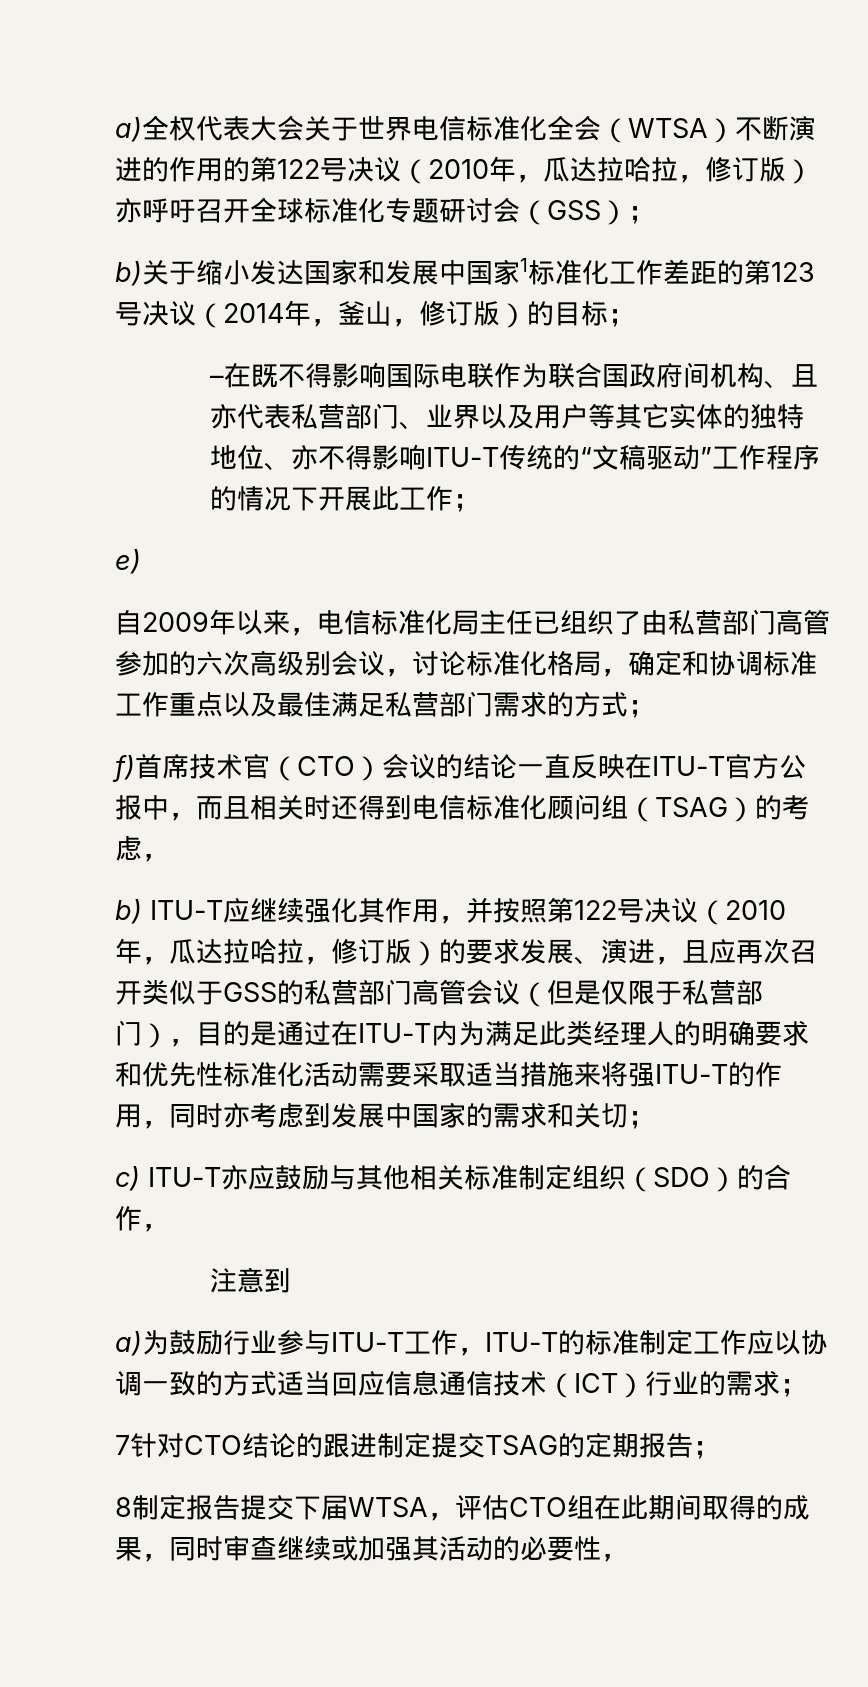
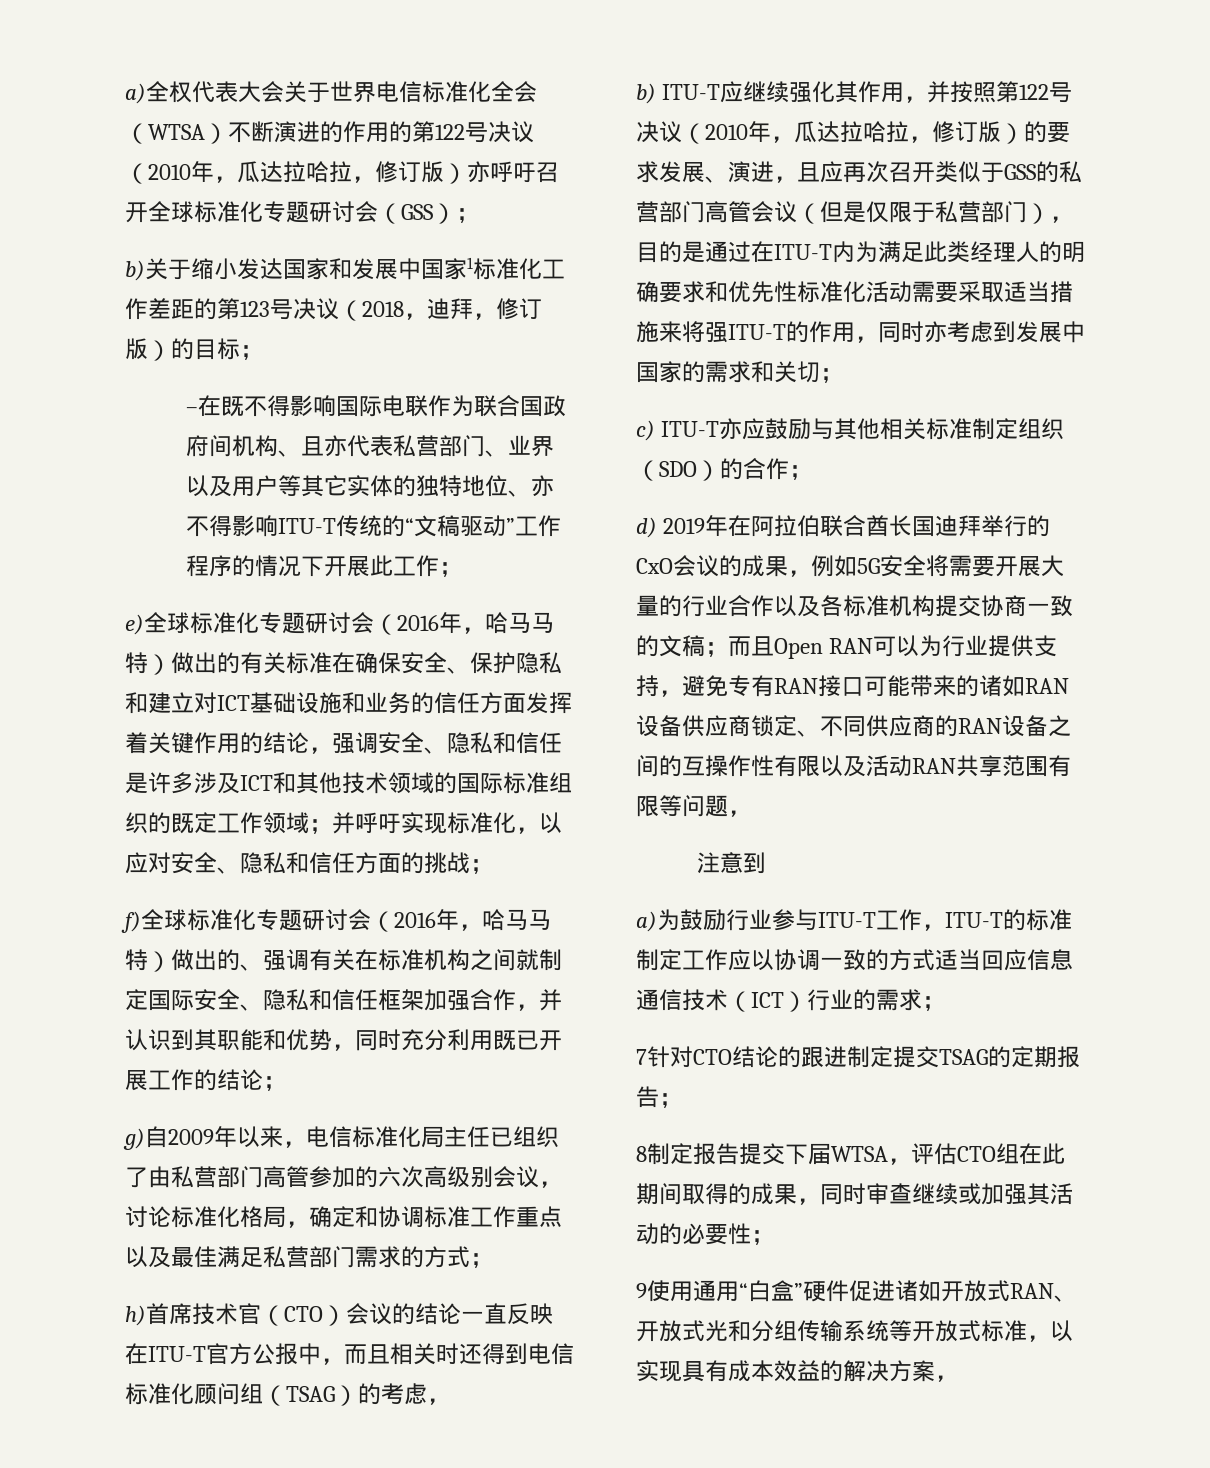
[223,300,392,327] 2014年，釜山 -> [362,298,473,320] 2018，迪拜
(141, 561) // -> [144,612,554,635] [125,652,562,675] [125,692,572,714] [125,732,562,754] [125,772,572,794] [125,812,562,834] [125,852,493,874] [121,909,551,933] [125,949,562,972] [125,989,562,1011] [125,1029,562,1051] [125,1069,286,1091] [123,1128,145,1150] 全球标准化专题研讨会（2016年，哈马马特）做出的有关标准在确保安全、保护隐私和建立对ICT基础设施和业务的信任方面发挥着关键作用的结论，强调安全、隐私和信任是许多涉及ICT和其他技术领域的国际标准组织的既定工作领域；并呼吁实现标准化，以应对安全、隐私和信任方面的挑战； // f)全球标准化专题研讨会（2016年，哈马马特）做出的、强调有关在标准机构之间就制定国际安全、隐私和信任框架加强合作，并认识到其职能和优势，同时充分利用既已开展工作的结论； // g)
[112,755,135,782] f) -> [125,1305,146,1326] h)
(142, 1218) none -> [789,465,812,480] [636,515,1051,538] [636,555,1064,577] [636,595,1073,617] [636,635,1058,659] [636,675,1069,697] [636,715,1071,737] [636,755,1071,777] [636,795,728,817] ； // d) 2019年在阿拉伯联合酋长国迪拜举行的CxO会议的成果，例如5G安全将需要开展大量的行业合作以及各标准机构提交协商一致的文稿；而且Open RAN可以为行业提供支持，避免专有RAN接口可能带来的诸如RAN设备供应商锁定、不同供应商的RAN设备之间的互操作性有限以及活动RAN共享范围有限等问题
(601, 1548) none -> [751,1230,774,1245] [636,1280,1077,1302] [636,1320,1073,1342] [636,1360,935,1382] ； // 9使用通用“白盒”硬件促进诸如开放式RAN、开放式光和分组传输系统等开放式标准，以实现具有成本效益的解决方案

